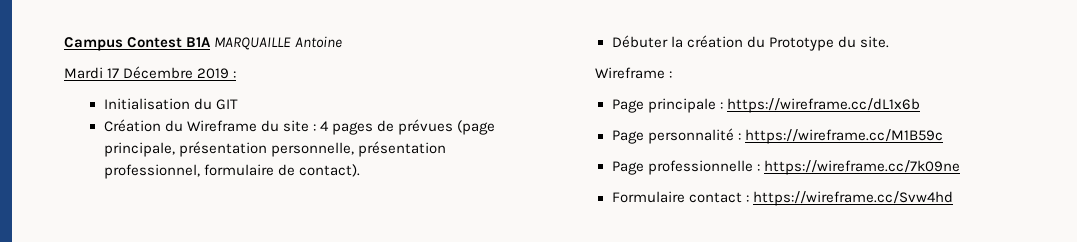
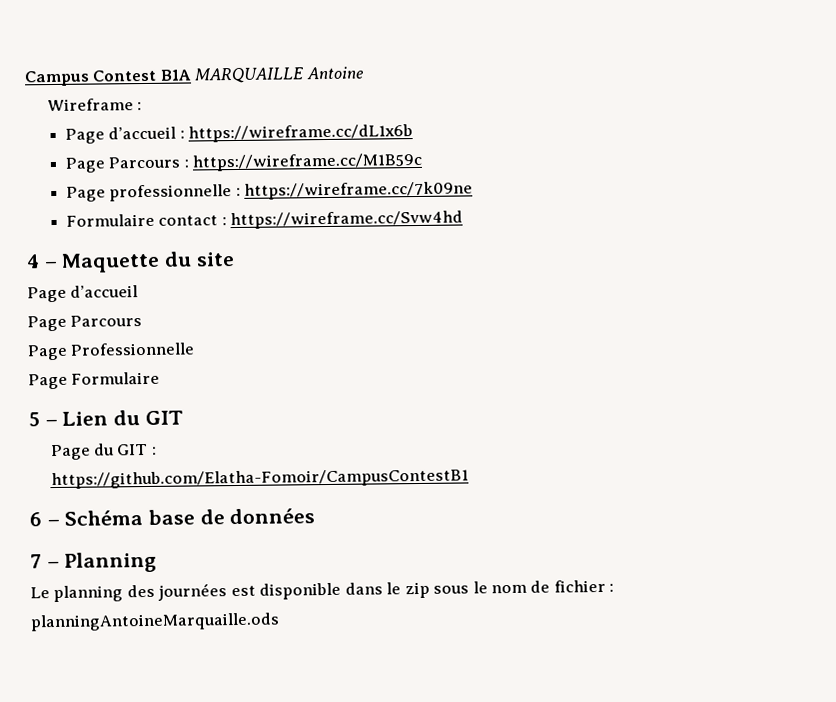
[64,66,237,79] [103,98,238,110] [103,119,496,135] [103,141,447,157] [103,164,361,179] [611,35,890,51] // Mardi 17 Décembre 2019 : // Initialisation du GIT // Création du Wireframe du site : 4 pages de prévues (page principale, présentation personnelle, présentation professionnel, formulaire de contact). // Débuter la création du Prototype du site. -> (365, 73) none
[647,98,716,113] principale -> [108,126,177,140] d’accueil
[647,128,734,144] personnalité -> [108,156,181,169] Parcours
(954, 198) none -> [26,251,235,273] [27,285,139,303] [27,315,143,332] [27,342,196,361] [28,371,161,390] [28,410,183,427] [50,443,157,461] [50,468,470,490] [29,508,316,527] [30,551,158,573] [30,579,615,603] [30,612,280,632] // 4 – Maquette du site // Page d’accueil // Page Parcours // Page Professionnelle // Page Formulaire // 5 – Lien du GIT // Page du GIT : // https://github.com/Elatha-Fomoir/CampusContestB1 // 6 – Schéma base de données // 7 – Planning // Le planning des journées est disponible dans le zip sous le nom de fichier : // planningAntoineMarquaille.ods

